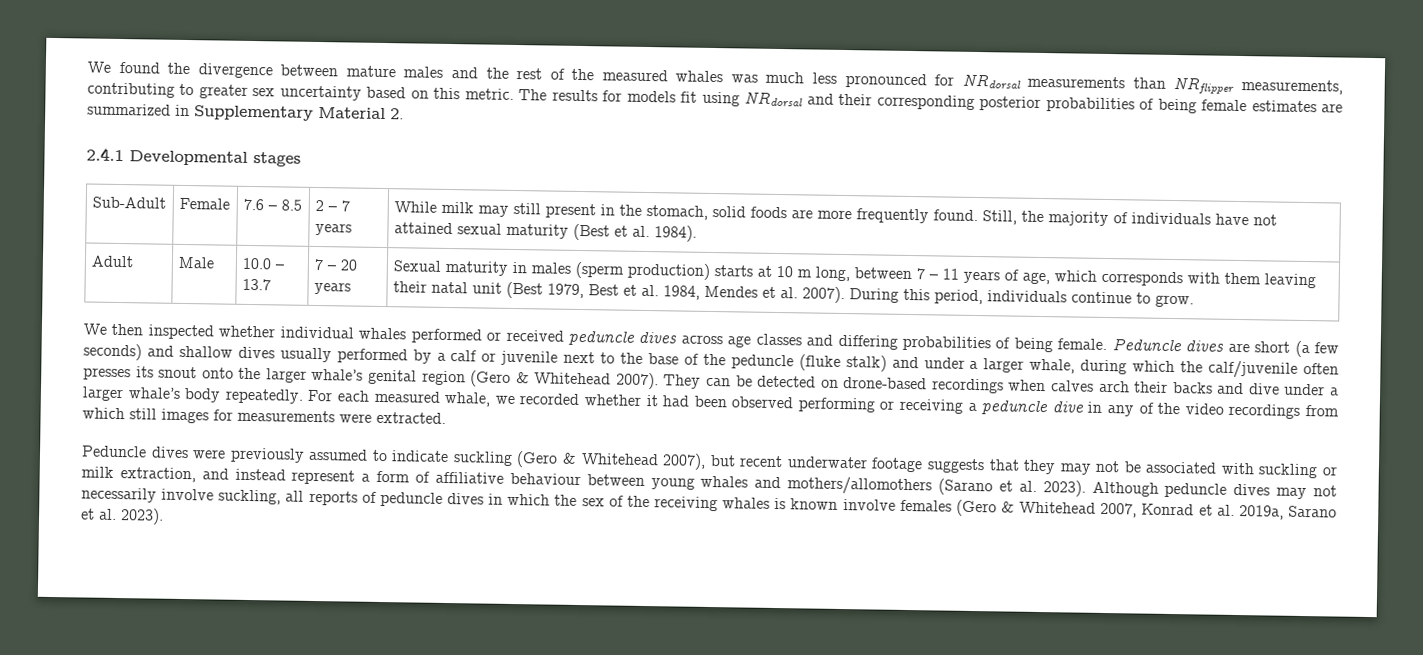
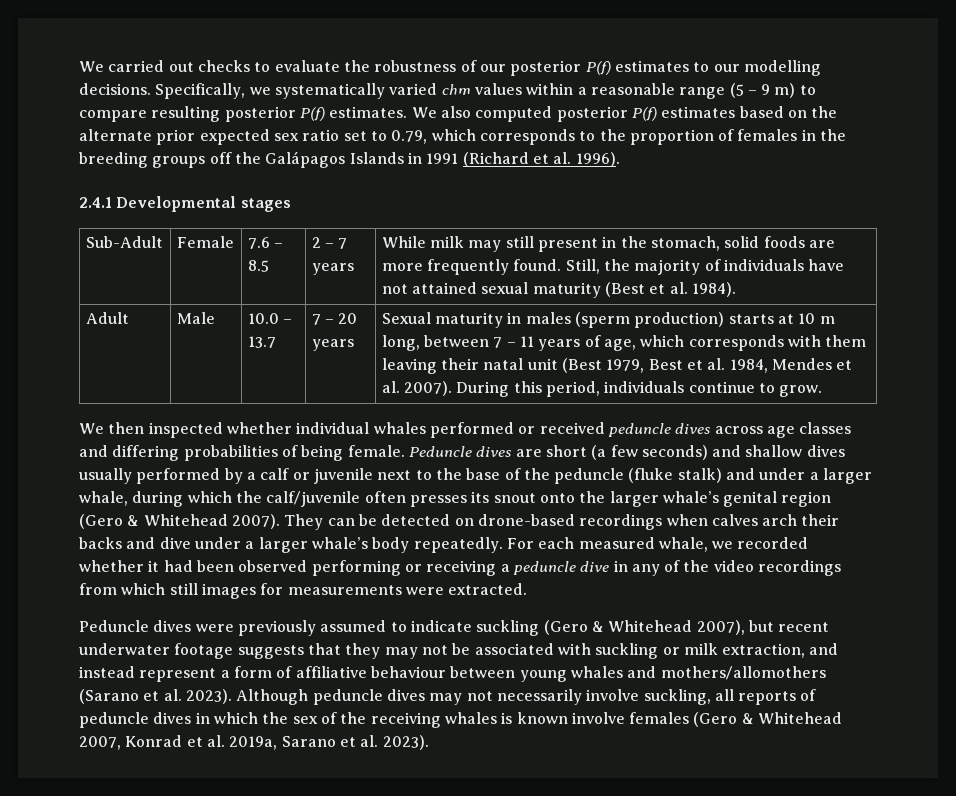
[87,61,1344,95] [87,82,1344,114] [87,103,404,121] We found the divergence between mature males and the rest of the measured whales was much less pronounced for NRdorsal measurements than NRflipper measurements, contributing to greater sex uncertainty based on this metric. The results for models fit using NRdorsal and their corresponding posterior probabilities of being female estimates are summarized in Supplementary Material 2. -> [79,60,821,76] [79,83,816,99] [79,106,838,122] [79,129,847,145] [79,151,620,168] We carried out checks to evaluate the robustness of our posterior P(f) estimates to our modelling decisions. Specifically, we systematically varied chm values within a reasonable range (5 – 9 m) to compare resulting posterior P(f) estimates. We also computed posterior P(f) estimates based on the alternate prior expected sex ratio set to 0.79, which corresponds to the proportion of females in the breeding groups off the Galápagos Islands in 1991 (Richard et al. 1996).

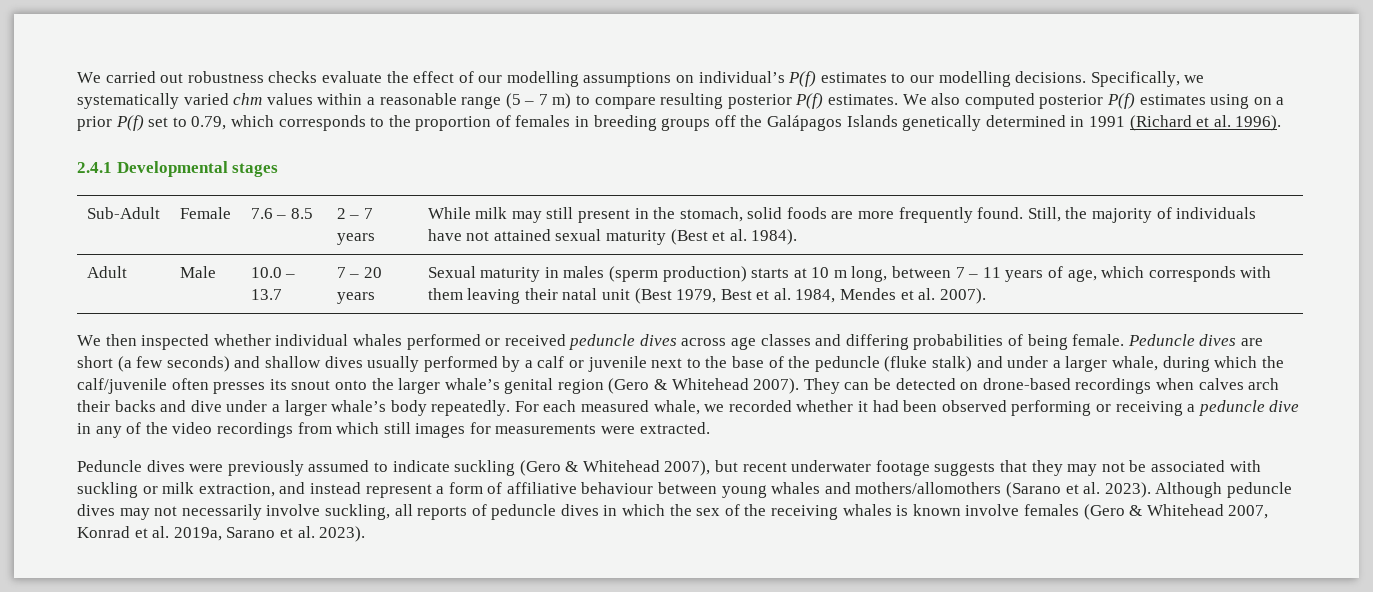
[197,60,271,72] checks to -> [187,71,318,83] robustness checks
[374,60,457,72] robustness -> [413,71,455,83] effect
[510,60,582,76] posterior -> [506,71,785,87] modelling assumptions on individual’s
[761,84,771,95] 9 -> [538,94,548,105] 7
[739,106,838,118] [79,129,340,145] based on the alternate prior expected sex ratio -> [1210,94,1285,109] [77,115,144,131] using on a prior P(f)
[820,129,847,141] the -> (590, 121) none
(404, 158) none -> [902,115,1066,131] genetically determined
[456,381,823,397] During this period, individuals continue to grow. -> (986, 296) none

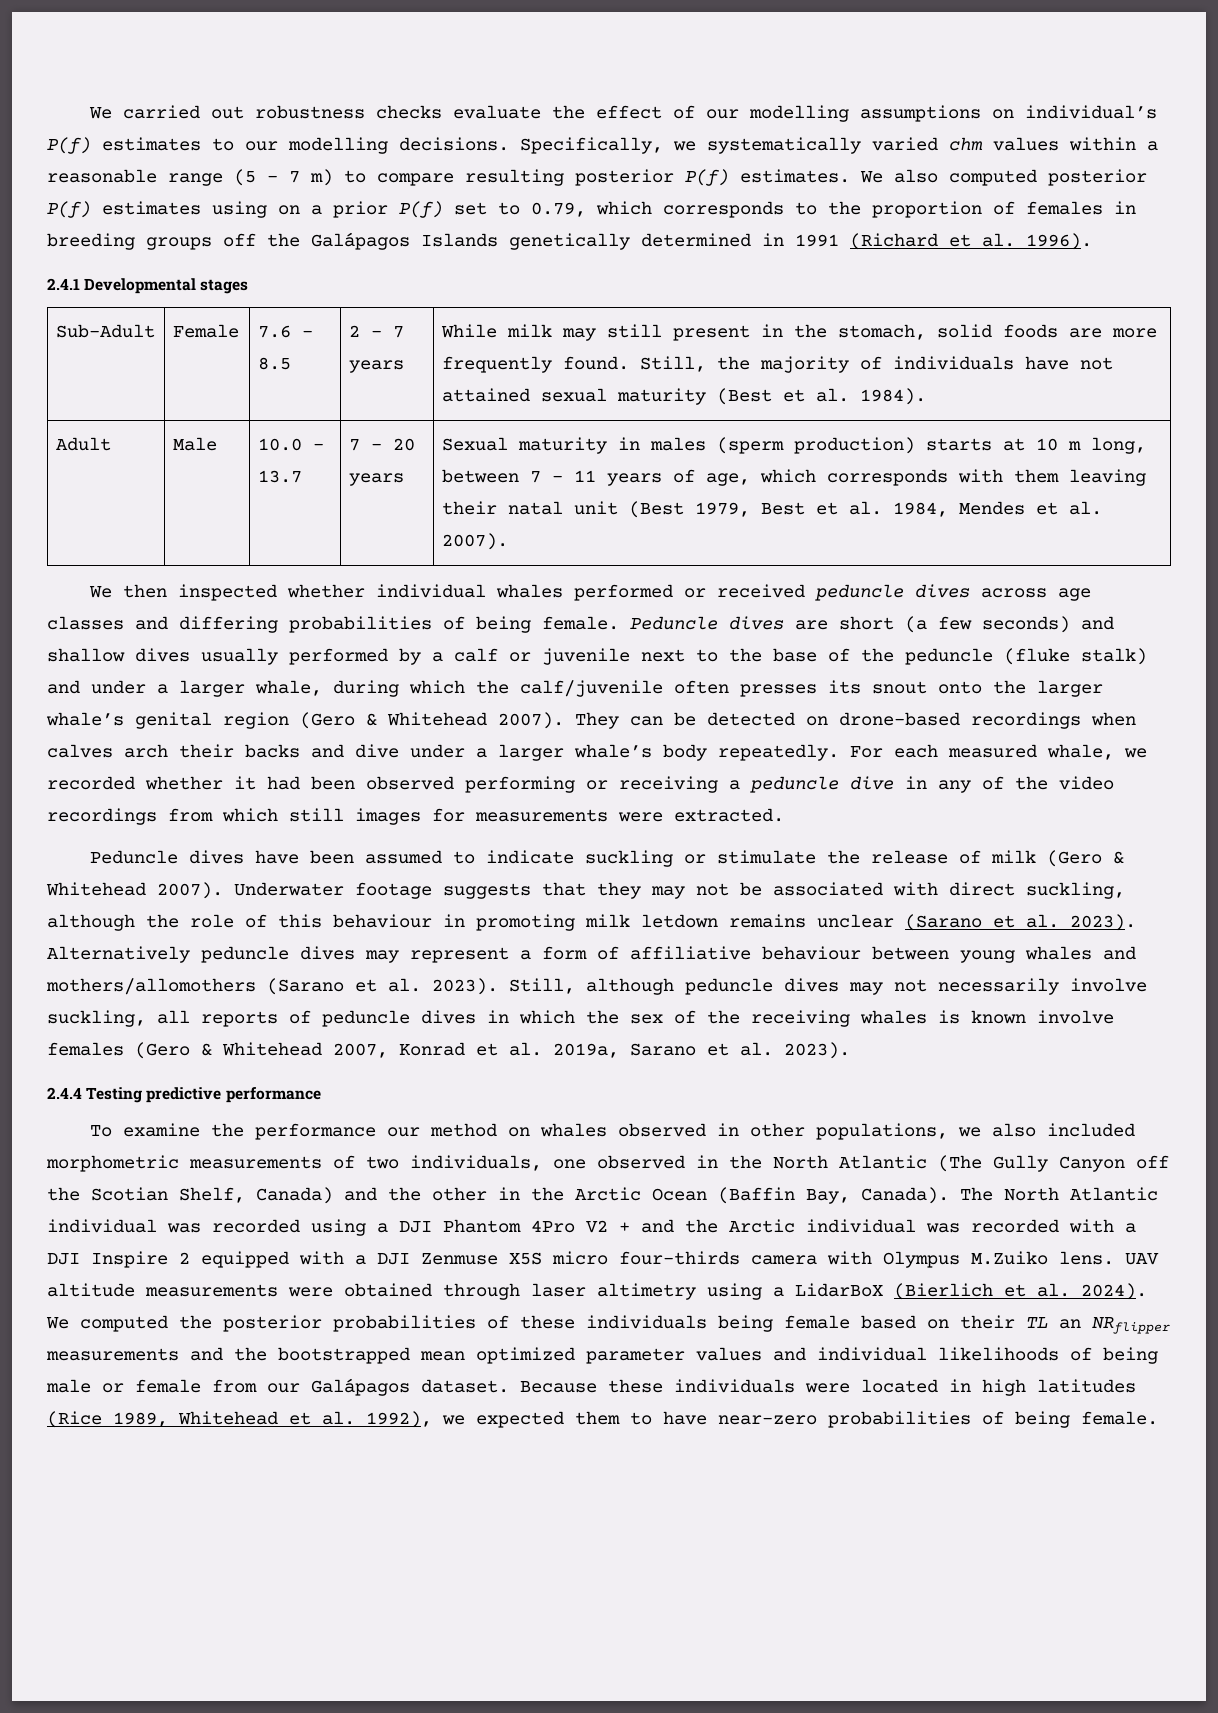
[189,460,304,476] were previously -> [254,850,354,864] have been
[519,460,872,476] (Gero & Whitehead 2007), but recent underwater -> [683,850,1124,867] [46,882,344,899] or stimulate the release of milk (Gero & Whitehead 2007). Underwater
[77,482,361,498] suckling or milk extraction, and instead -> [949,882,1125,899] [47,914,1136,931] [47,946,399,963] direct suckling, although the role of this behaviour in promoting milk letdown remains unclear (Sarano et al. 2023). Alternatively peduncle dives may
[1155,482,1223,498] Although -> [509,978,674,995] Still, although
(366, 534) none -> [47,1087,321,1103] [89,1123,1135,1140] [46,1155,1169,1172] [47,1187,1158,1204] [47,1219,1136,1236] [47,1251,1159,1268] [47,1283,1147,1300] [46,1315,1170,1334] [46,1347,1158,1364] [46,1378,1136,1396] [47,1411,1158,1428] // 2.4.4 Testing predictive performance // To examine the performance our method on whales observed in other populations, we also included morphometric measurements of two individuals, one observed in the North Atlantic (The Gully Canyon off the Scotian Shelf, Canada) and the other in the Arctic Ocean (Baffin Bay, Canada). The North Atlantic individual was recorded using a DJI Phantom 4Pro V2 + and the Arctic individual was recorded with a DJI Inspire 2 equipped with a DJI Zenmuse X5S micro four-thirds camera with Olympus M.Zuiko lens. UAV altitude measurements were obtained through laser altimetry using a LidarBoX (Bierlich et al. 2024). We computed the posterior probabilities of these individuals being female based on their TL an NRflipper measurements and the bootstrapped mean optimized parameter values and individual likelihoods of being male or female from our Galápagos dataset. Because these individuals were located in high latitudes (Rice 1989, Whitehead et al. 1992), we expected them to have near-zero probabilities of being female.

